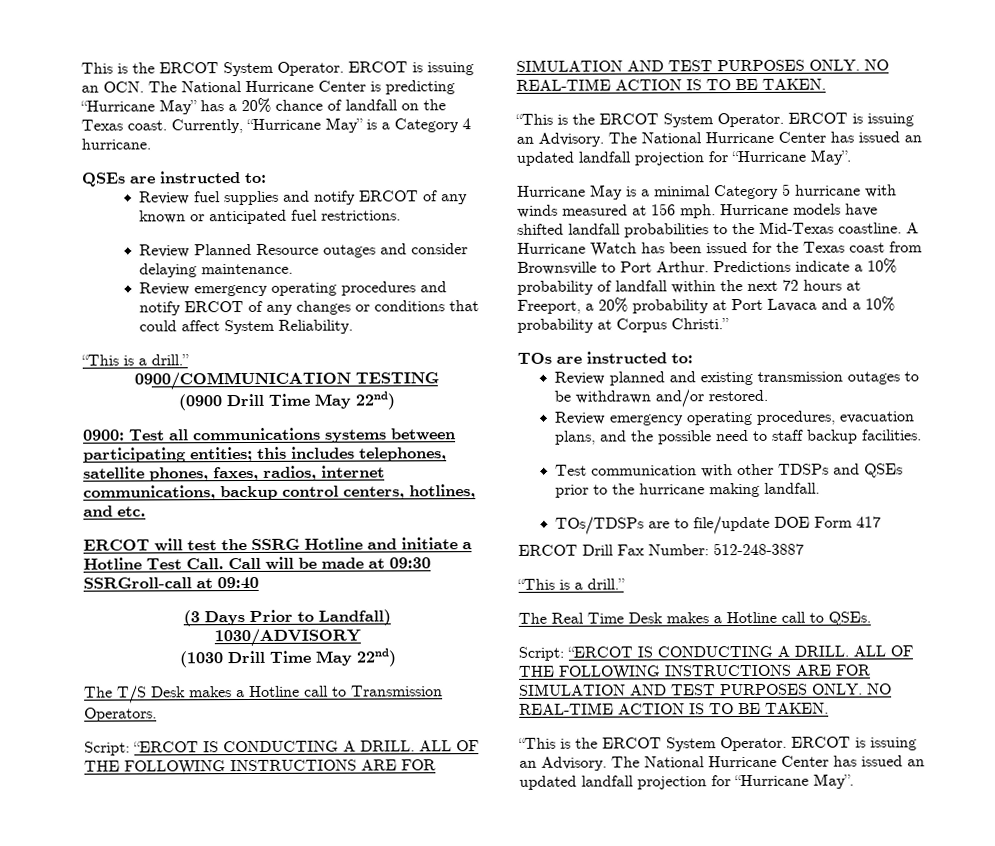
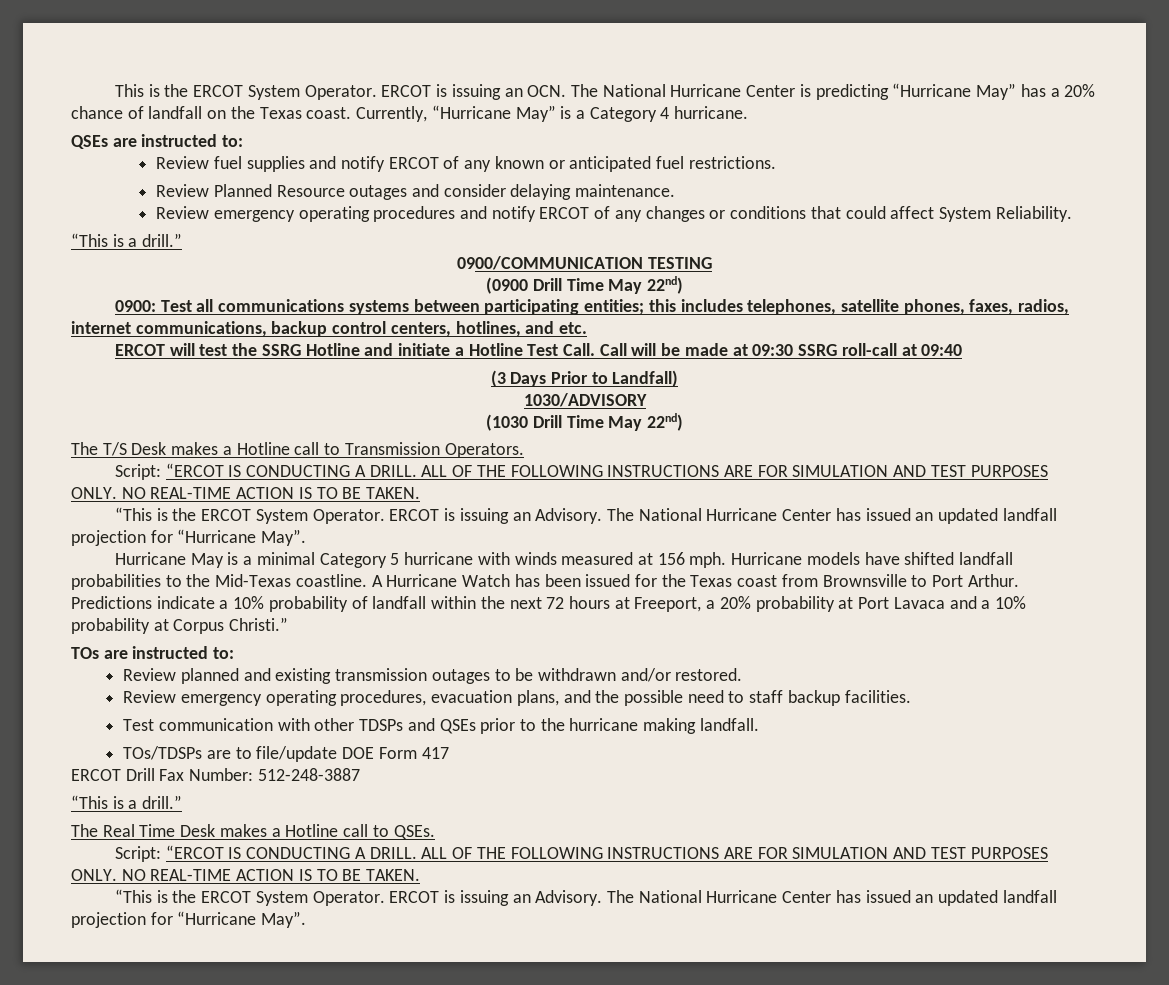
[83,577,192,589] SSRGroll-call -> [798,343,897,356] SSRG roll-call

